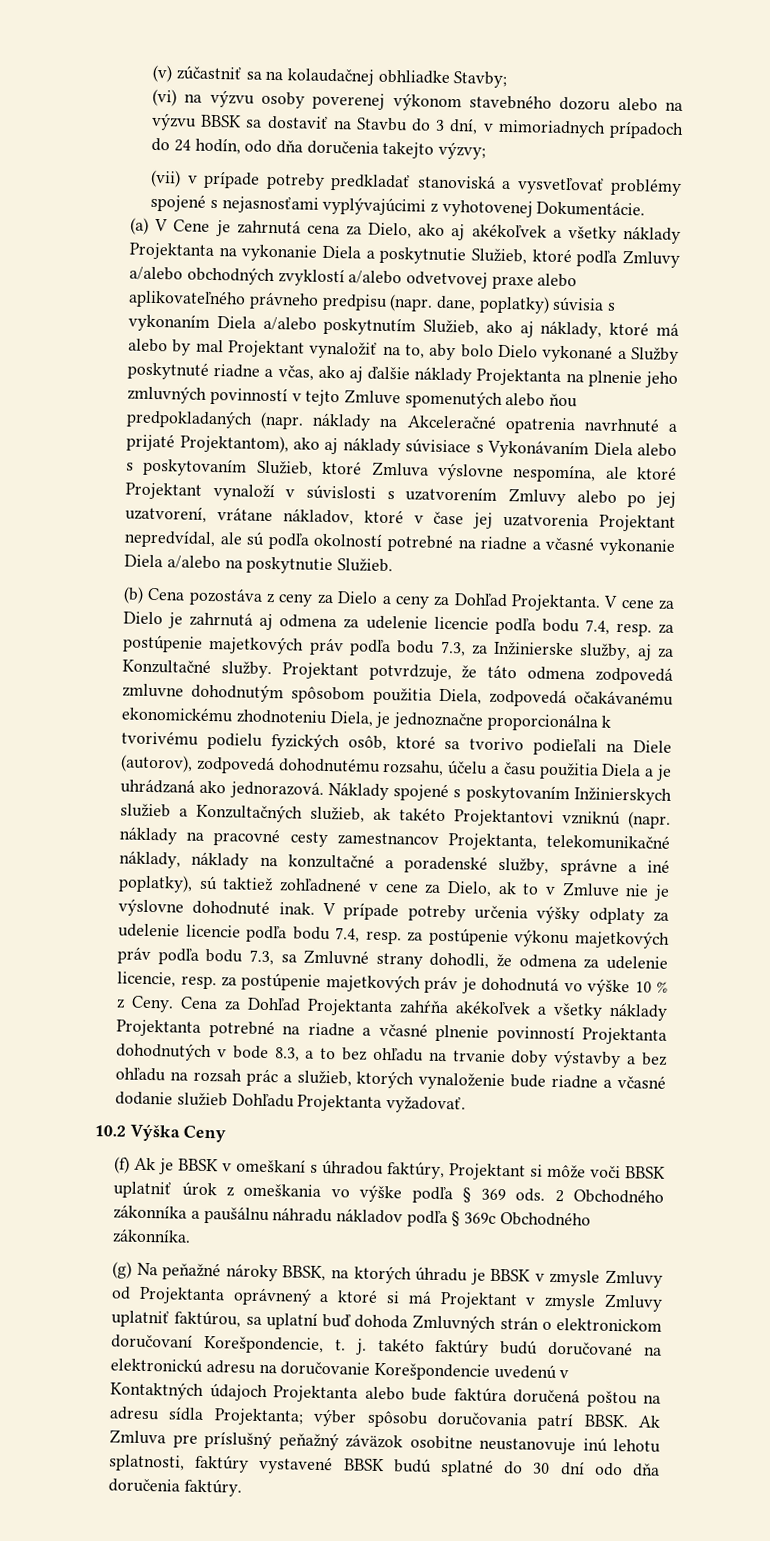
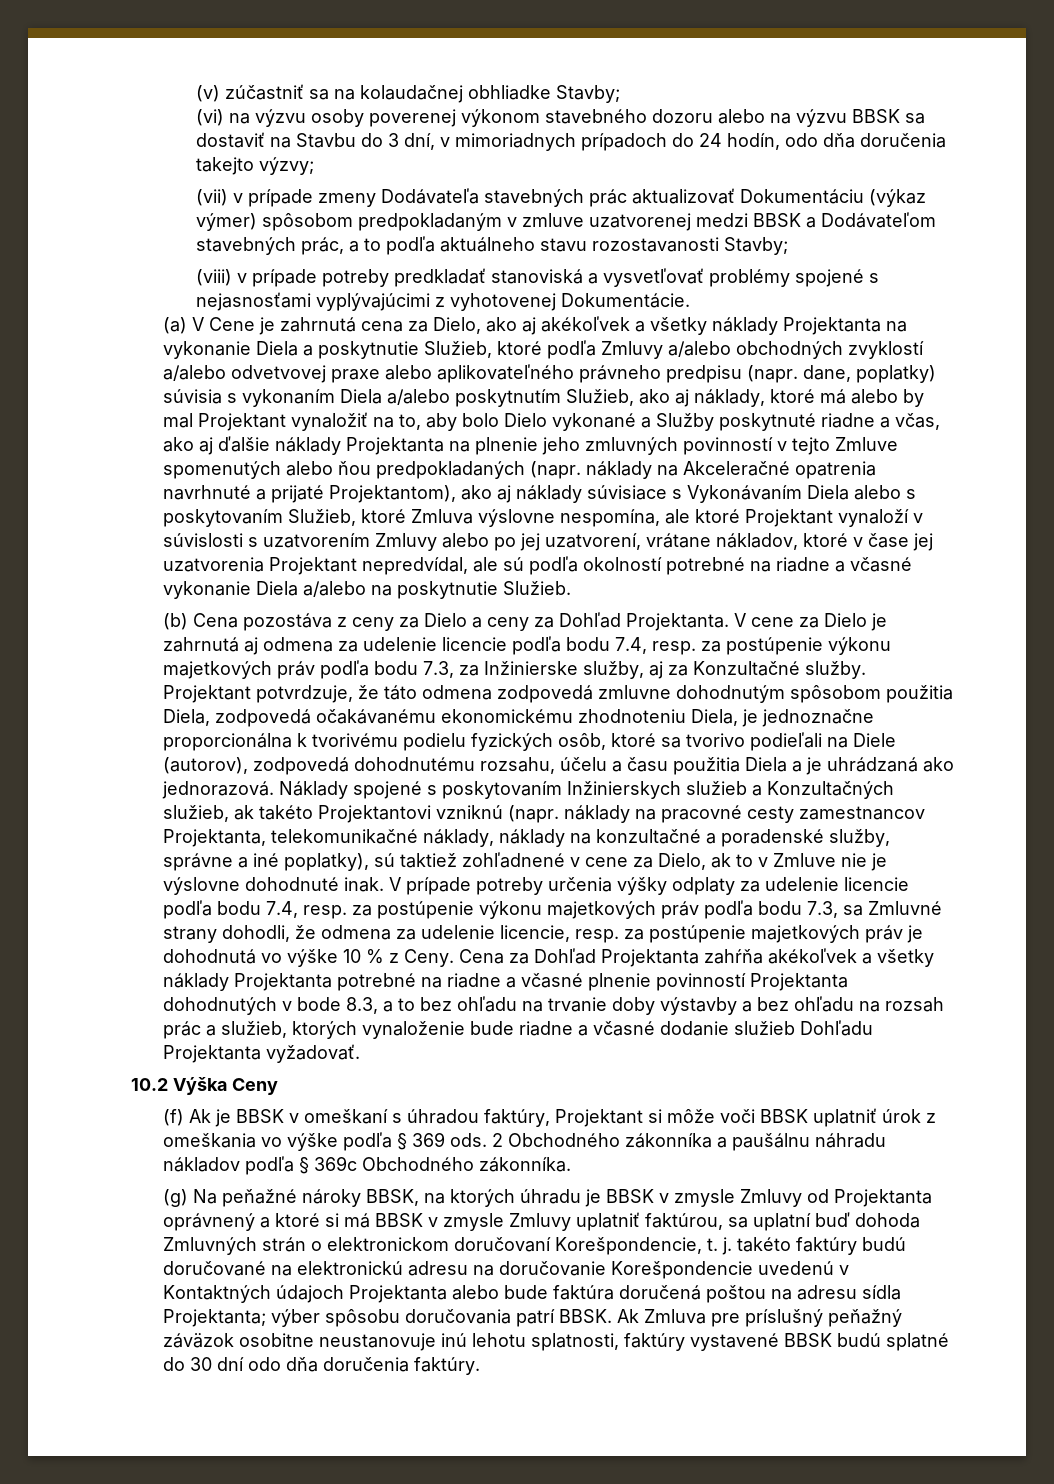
(261, 179) none -> [317,188,926,207] [195,212,936,231] [195,236,788,255] [195,269,317,287] zmeny Dodávateľa stavebných prác aktualizovať Dokumentáciu (výkaz výmer) spôsobom predpokladaným v zmluve uzatvorenej medzi BBSK a Dodávateľom stavebných prác, a to podľa aktuálneho stavu rozostavanosti Stavby; // (viii) v prípade
(204, 643) none -> [828,637,892,655] výkonu
[439,1292,518,1310] Projektant -> [375,1213,424,1227] BBSK

